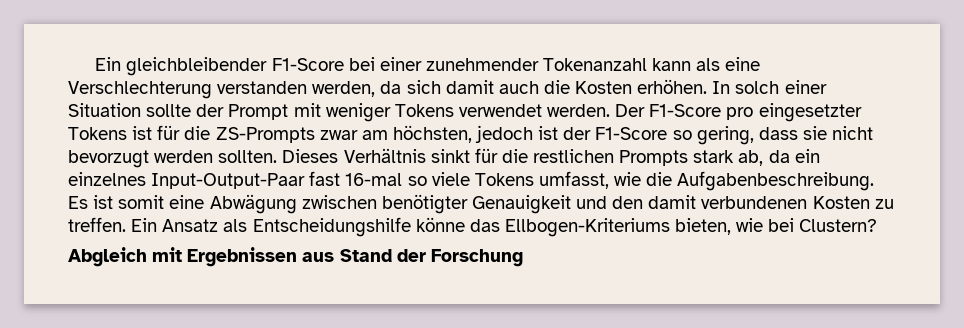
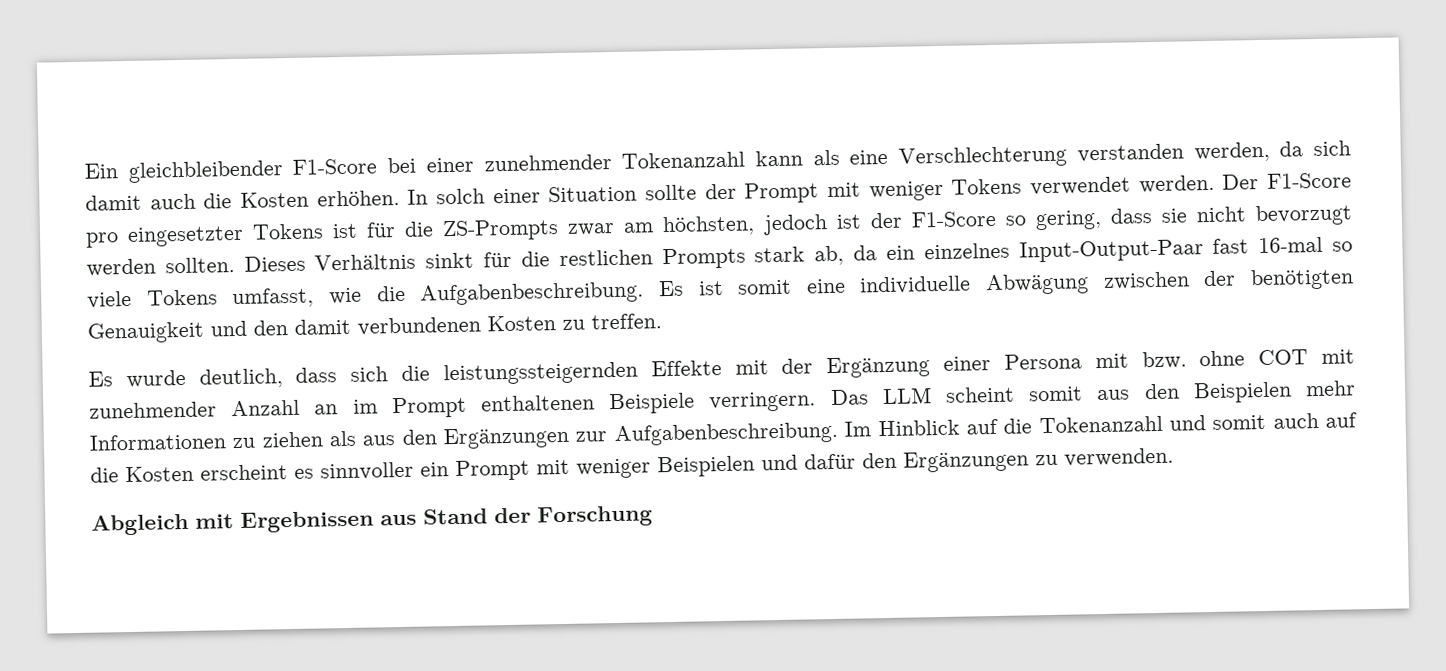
(205, 202) none -> [859,275,972,295] individuelle
[381,194,468,214] benötigter -> [1203,268,1354,291] der benötigten
[131,217,878,237] Ein Ansatz als Entscheidungshilfe könne das Ellbogen-Kriteriums bieten, wie bei Clustern? -> [88,349,1355,389] [89,380,1357,419] [89,412,1357,451] [90,447,1174,483] // Es wurde deutlich, dass sich die leistungssteigernden Effekte mit der Ergänzung einer Persona mit bzw. ohne COT mit zunehmender Anzahl an im Prompt enthaltenen Beispiele verringern. Das LLM scheint somit aus den Beispielen mehr Informationen zu ziehen als aus den Ergänzungen zur Aufgabenbeschreibung. Im Hinblick auf die Tokenanzahl und somit auch auf die Kosten erscheint es sinnvoller ein Prompt mit weniger Beispielen und dafür den Ergänzungen zu verwenden.

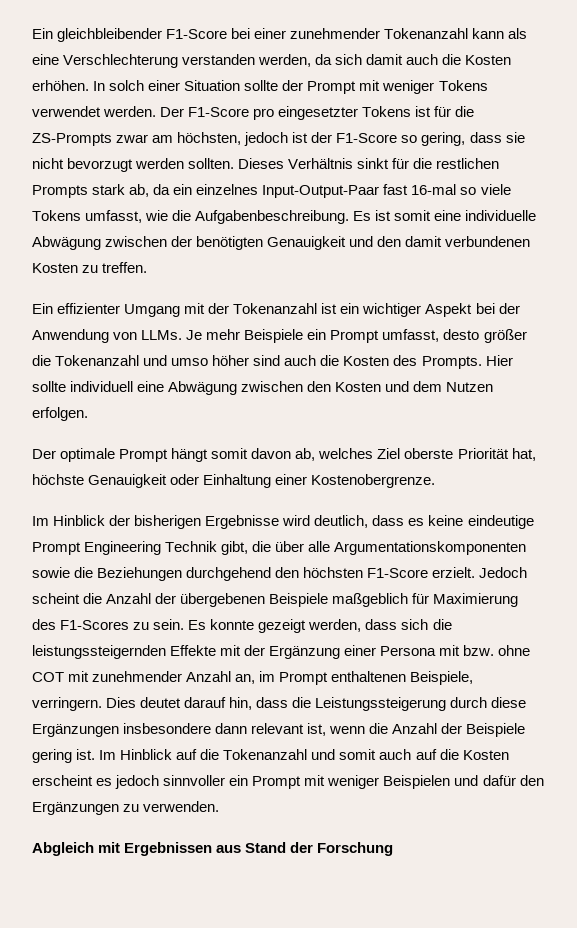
[88,368,283,389] Es wurde deutlich, -> [32,303,520,317] [32,329,527,343] [32,355,513,369] [32,381,494,395] [32,407,88,421] [32,448,536,462] [32,474,436,488] [32,515,534,529] [32,541,527,555] [32,567,528,581] [32,593,519,607] [32,619,362,633] Ein effizienter Umgang mit der Tokenanzahl ist ein wichtiger Aspekt bei der Anwendung von LLMs. Je mehr Beispiele ein Prompt umfasst, desto größer die Tokenanzahl und umso höher sind auch die Kosten des Prompts. Hier sollte individuell eine Abwägung zwischen den Kosten und dem Nutzen erfolgen. // Der optimale Prompt hängt somit davon ab, welches Ziel oberste Priorität hat, höchste Genauigkeit oder Einhaltung einer Kostenobergrenze. // Im Hinblick der bisherigen Ergebnisse wird deutlich, dass es keine eindeutige Prompt Engineering Technik gibt, die über alle Argumentationskomponenten sowie die Beziehungen durchgehend den höchsten F1-Score erzielt. Jedoch scheint die Anzahl der übergebenen Beispiele maßgeblich für Maximierung des F1-Scores zu sein. Es konnte gezeigt werden,
[314,404,339,415] an -> [235,674,256,684] an,
[609,380,1357,415] [89,421,838,451] Beispiele verringern. Das LLM scheint somit aus den Beispielen mehr Informationen zu ziehen als aus den Ergänzungen zur Aufgabenbeschreibung. -> [410,671,474,685] [32,697,527,711] [32,723,526,737] [32,749,96,763] Beispiele, verringern. Dies deutet darauf hin, dass die Leistungssteigerung durch diese Ergänzungen insbesondere dann relevant ist, wenn die Anzahl der Beispiele gering ist.
(314, 473) none -> [115,775,160,789] jedoch

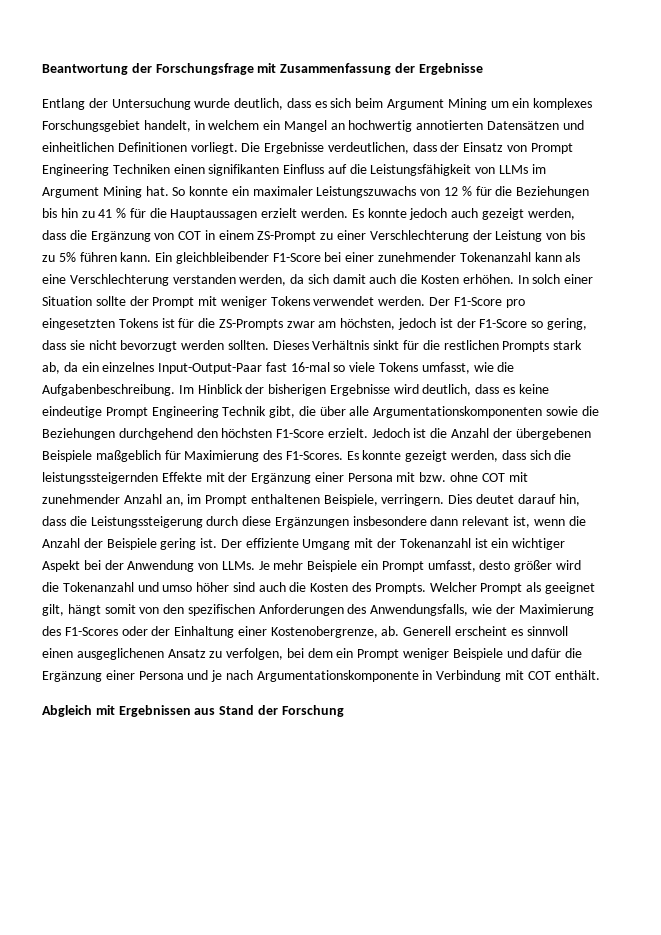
(32, 33) none -> [42,63,483,75] [42,98,593,110] [42,120,584,132] [42,142,573,154] [42,164,546,176] [42,186,590,198] [42,208,575,220] [42,230,585,242] [42,252,152,262] Beantwortung der Forschungsfrage mit Zusammenfassung der Ergebnisse // Entlang der Untersuchung wurde deutlich, dass es sich beim Argument Mining um ein komplexes Forschungsgebiet handelt, in welchem ein Mangel an hochwertig annotierten Datensätzen und einheitlichen Definitionen vorliegt. Die Ergebnisse verdeutlichen, dass der Einsatz von Prompt Engineering Techniken einen signifikanten Einfluss auf die Leistungsfähigkeit von LLMs im Argument Mining hat. So konnte ein maximaler Leistungszuwachs von 12 % für die Beziehungen bis hin zu 41 % für die Hauptaussagen erzielt werden. Es konnte jedoch auch gezeigt werden, dass die Ergänzung von COT in einem ZS-Prompt zu einer Verschlechterung der Leistung von bis zu 5% führen kann.
[278,106,359,120] eingesetzter -> [42,318,115,330] eingesetzten
[353,210,537,221] [32,236,531,250] [32,262,148,273] [32,303,520,317] [32,329,527,343] [32,355,513,369] [32,381,494,395] [32,407,88,421] [32,448,536,462] [32,474,436,488] Es ist somit eine individuelle Abwägung zwischen der benötigten Genauigkeit und den damit verbundenen Kosten zu treffen. // Ein effizienter Umgang mit der Tokenanzahl ist ein wichtiger Aspekt bei der Anwendung von LLMs. Je mehr Beispiele ein Prompt umfasst, desto größer die Tokenanzahl und umso höher sind auch die Kosten des Prompts. Hier sollte individuell eine Abwägung zwischen den Kosten und dem Nutzen erfolgen. // Der optimale Prompt hängt somit davon ab, welches Ziel oberste Priorität hat, höchste Genauigkeit oder Einhaltung einer Kostenobergrenze. // -> (175, 390) none
[32,593,80,604] scheint -> [413,428,427,438] ist
[60,619,185,630] F1-Scores zu sein. -> [285,451,343,460] F1-Scores.
[99,749,509,760] [32,775,544,789] [32,801,220,815] Im Hinblick auf die Tokenanzahl und somit auch auf die Kosten erscheint es jedoch sinnvoller ein Prompt mit weniger Beispielen und dafür den Ergänzungen zu verwenden. -> [220,538,566,550] [42,560,581,572] [42,582,595,594] [42,604,594,616] [42,626,568,638] [42,648,583,660] [42,670,600,682] Der effiziente Umgang mit der Tokenanzahl ist ein wichtiger Aspekt bei der Anwendung von LLMs. Je mehr Beispiele ein Prompt umfasst, desto größer wird die Tokenanzahl und umso höher sind auch die Kosten des Prompts. Welcher Prompt als geeignet gilt, hängt somit von den spezifischen Anforderungen des Anwendungsfalls, wie der Maximierung des F1-Scores oder der Einhaltung einer Kostenobergrenze, ab. Generell erscheint es sinnvoll einen ausgeglichenen Ansatz zu verfolgen, bei dem ein Prompt weniger Beispiele und dafür die Ergänzung einer Persona und je nach Argumentationskomponente in Verbindung mit COT enthält.

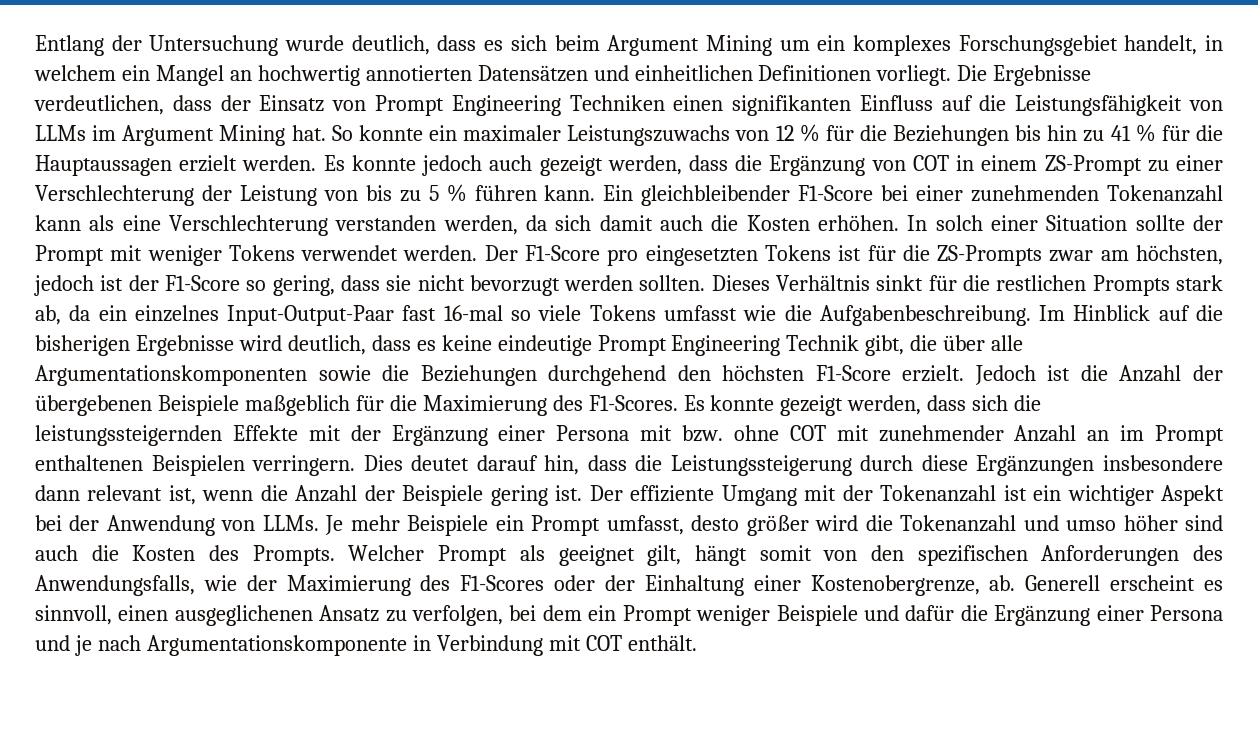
[42,63,483,75] Beantwortung der Forschungsfrage mit Zusammenfassung der Ergebnisse // -> (35, 45) none
[58,252,76,262] 5% -> [428,184,467,202] 5 %
[378,252,457,262] zunehmender -> [971,185,1100,202] zunehmenden
[421,362,470,374] umfasst, -> [663,305,737,321] umfasst
[245,384,265,394] der -> [1158,305,1223,321] auf die
(181, 455) none -> [389,395,417,411] die
[165,497,184,506] an, -> [1087,430,1110,441] an
[323,494,378,506] Beispiele, -> [151,455,245,476] Beispielen
[526,626,568,636] sinnvoll -> [35,605,112,625] sinnvoll,
[42,705,344,717] // Abgleich mit Ergebnissen aus Stand der Forschung -> (697, 643) none

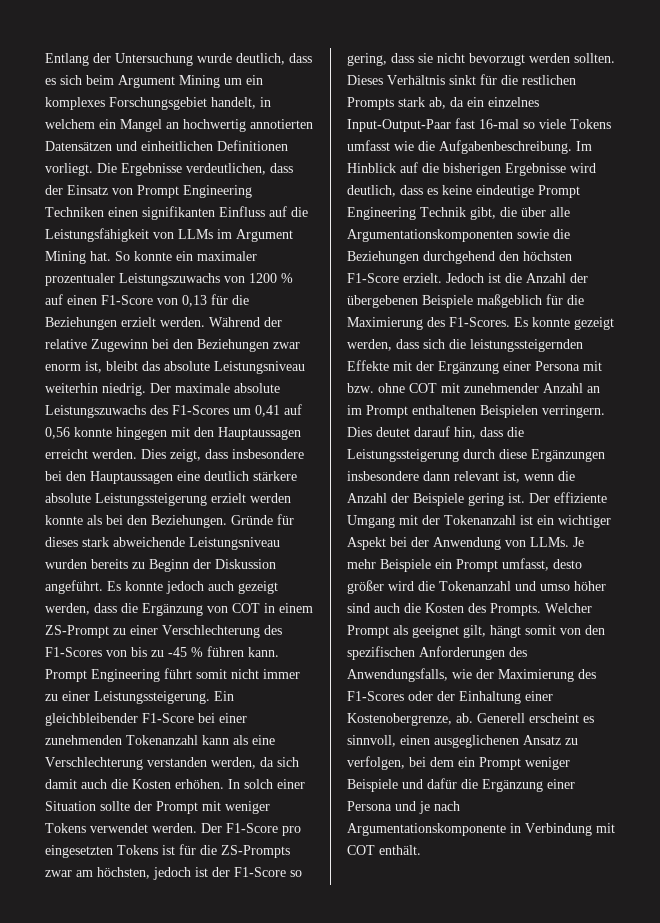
(562, 133) none -> [45,273,115,286] prozentualer
[775,124,1224,146] [35,155,317,176] 12 % für die Beziehungen bis hin zu 41 % für die Hauptaussagen erzielt werden. -> [249,273,293,283] [45,294,249,307] [45,317,282,330] [45,339,300,352] [45,361,305,374] [45,383,280,396] [45,404,302,418] [45,427,301,440] [45,449,304,462] [45,471,297,484] [45,493,291,506] [45,514,294,528] [45,537,280,550] [45,559,276,572] [45,580,103,594] 1200 % auf einen F1-Score von 0,13 für die Beziehungen erzielt werden. Während der relative Zugewinn bei den Beziehungen zwar enorm ist, bleibt das absolute Leistungsniveau weiterhin niedrig. Der maximale absolute Leistungszuwachs des F1-Scores um 0,41 auf 0,56 konnte hingegen mit den Hauptaussagen erreicht werden. Dies zeigt, dass insbesondere bei den Hauptaussagen eine deutlich stärkere absolute Leistungssteigerung erzielt werden konnte als bei den Beziehungen. Gründe für dieses stark abweichende Leistungsniveau wurden bereits zu Beginn der Diskussion angeführt.
[201,185,317,206] der Leistung -> [264,625,282,635] [45,647,102,657] des F1-Scores
[428,185,439,201] 5 -> [168,647,187,657] -45
(596, 193) none -> [45,668,300,682] [45,691,210,704] Prompt Engineering führt somit nicht immer zu einer Leistungssteigerung.

